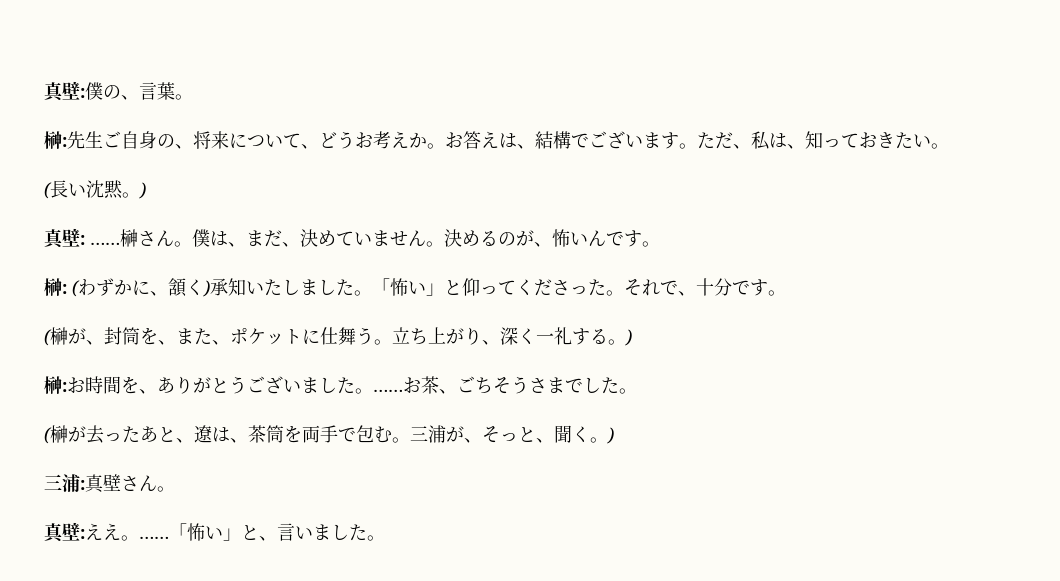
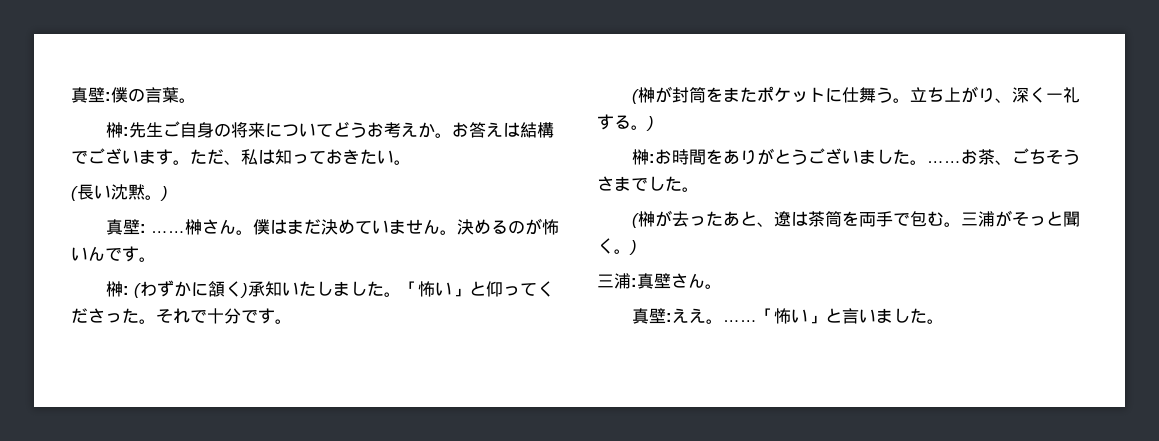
[121,95,139,100] 、 -> (145, 95) none
[175,144,193,149] 、 -> (232, 130) none
[301,144,319,149] 、 -> (334, 130) none
[517,144,535,149] 、 -> (521, 129) none
[787,144,805,149] 、 -> (275, 156) none
[228,230,300,247] 、まだ、 -> [287,219,322,234] まだ
[534,242,552,247] 、 -> (543, 226) none
[150,291,168,296] 、 -> (209, 289) none
[678,291,696,296] 、 -> (207, 316) none
[86,327,230,345] 、封筒を、また、 -> [672,87,758,103] 封筒をまた
[139,389,157,394] 、 -> (724, 156) none
[230,438,248,443] 、 -> (809, 218) none
[464,426,554,443] 、そっと、 -> [1012,211,1064,226] そっと
[259,536,277,541] 、 -> (843, 315) none

